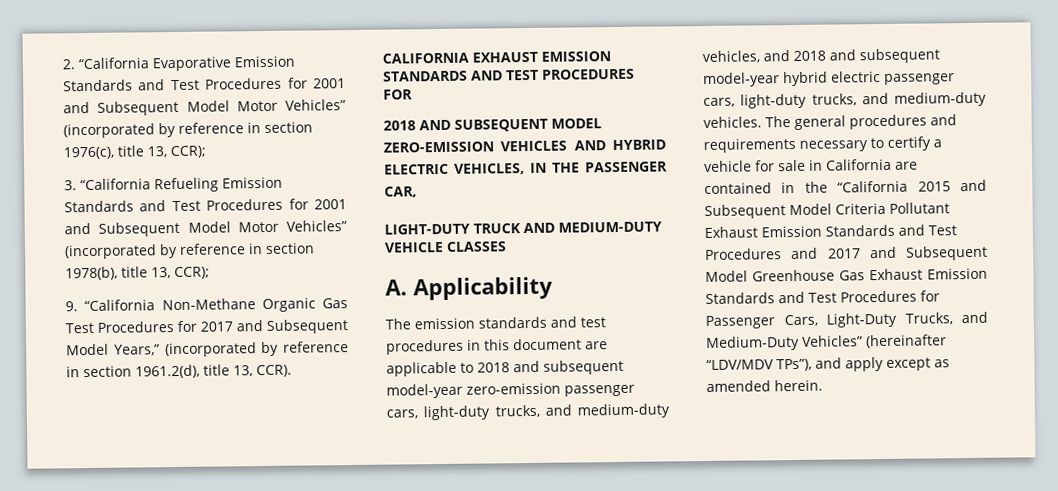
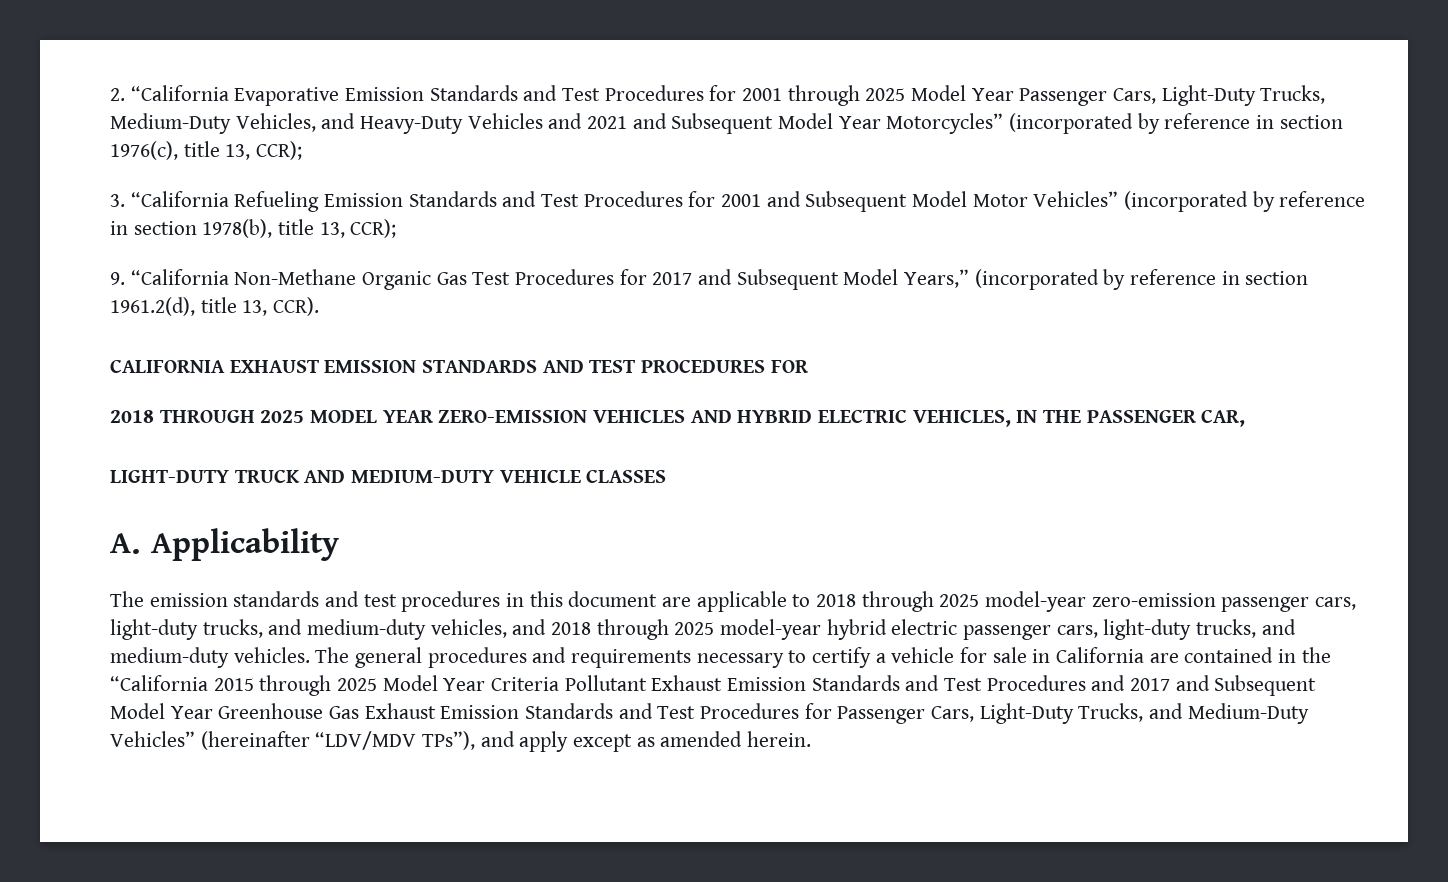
[63,99,346,116] and Subsequent Model Motor Vehicles” -> [787,85,1326,106] [110,113,1004,134] through 2025 Model Year Passenger Cars, Light-Duty Trucks, Medium-Duty Vehicles, and Heavy-Duty Vehicles and 2021 and Subsequent Model Year Motorcycles”
[419,118,602,132] AND SUBSEQUENT MODEL -> [159,410,434,423] THROUGH 2025 MODEL YEAR
[513,359,624,375] and subsequent -> [861,591,980,612] through 2025
[829,48,940,64] and subsequent -> [596,619,715,640] through 2025
[960,179,987,192] [704,203,832,220] and Subsequent Model -> [259,675,486,696] through 2025 Model Year
(748, 276) none -> [170,706,213,719] Year

